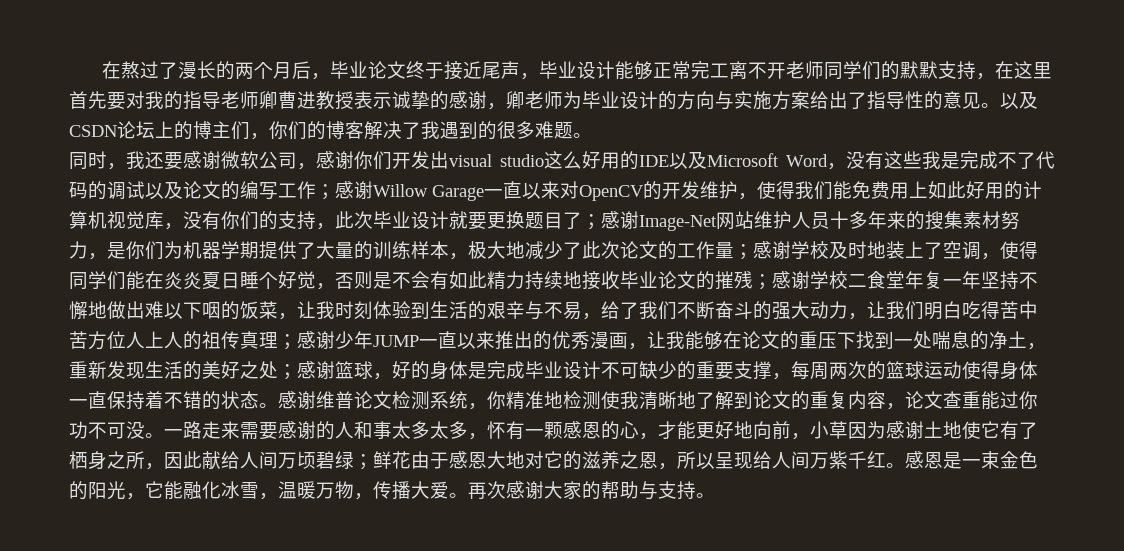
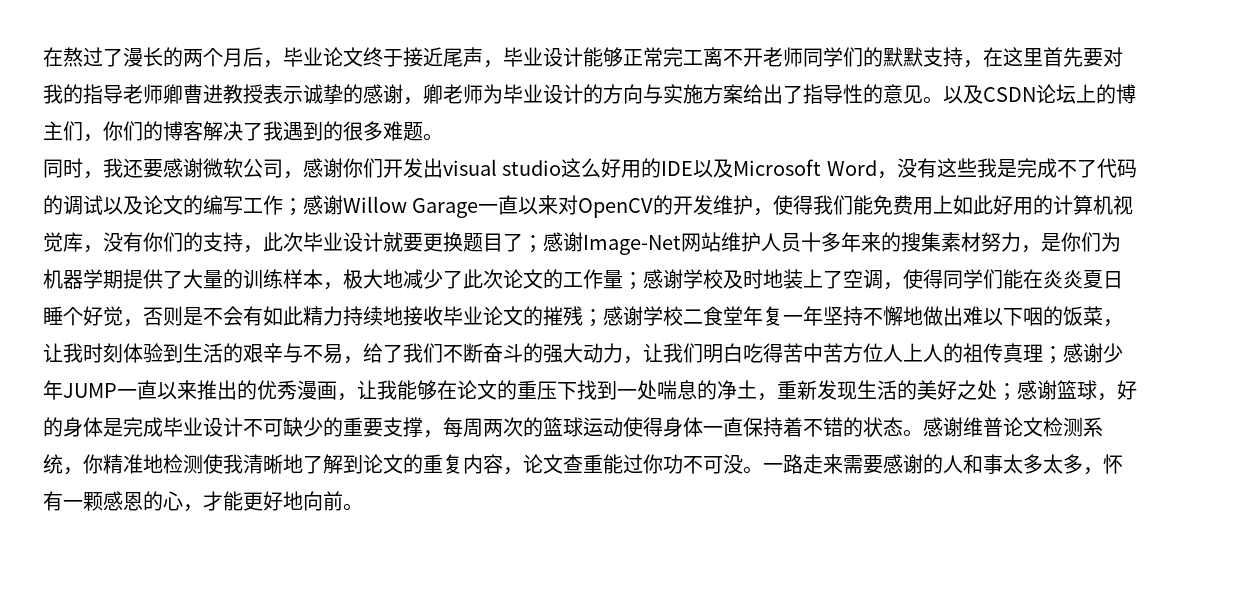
[791,421,1038,440] [69,451,1038,470] [69,481,696,500] ，小草因为感谢土地使它有了栖身之所，因此献给人间万顷碧绿；鲜花由于感恩大地对它的滋养之恩，所以呈现给人间万紫千红。感恩是一束金色的阳光，它能融化冰雪，温暖万物，传播大爱。再次感谢大家的帮助与支持 -> (343, 501) none

